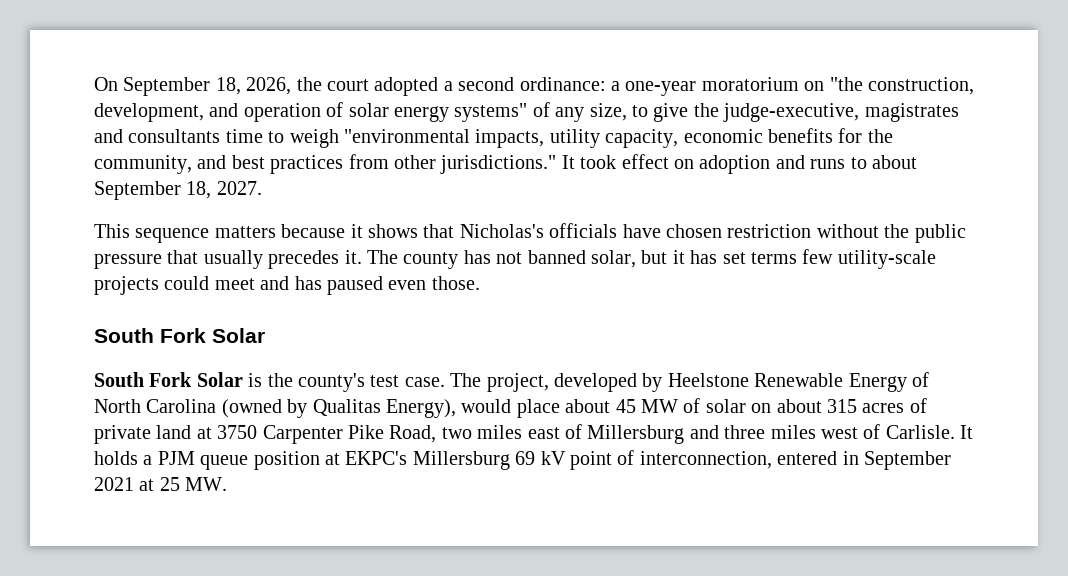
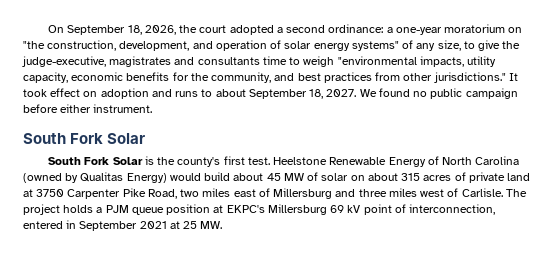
[94,223,966,243] [94,249,936,269] [94,276,480,295] // This sequence matters because it shows that Nicholas's officials have chosen restriction without the public pressure that usually precedes it. The county has not banned solar, but it has set terms few utility-scale projects could meet and has paused even those. -> [359,88,518,99] [23,104,153,113] We found no public campaign before either instrument.
[370,373,663,392] test case. The project, developed by -> [223,156,270,165] first test.
[386,399,560,418] Energy), would place -> [126,172,231,183] Energy) would build
[960,425,974,439] It -> [505,189,527,197] [23,204,60,215] The project

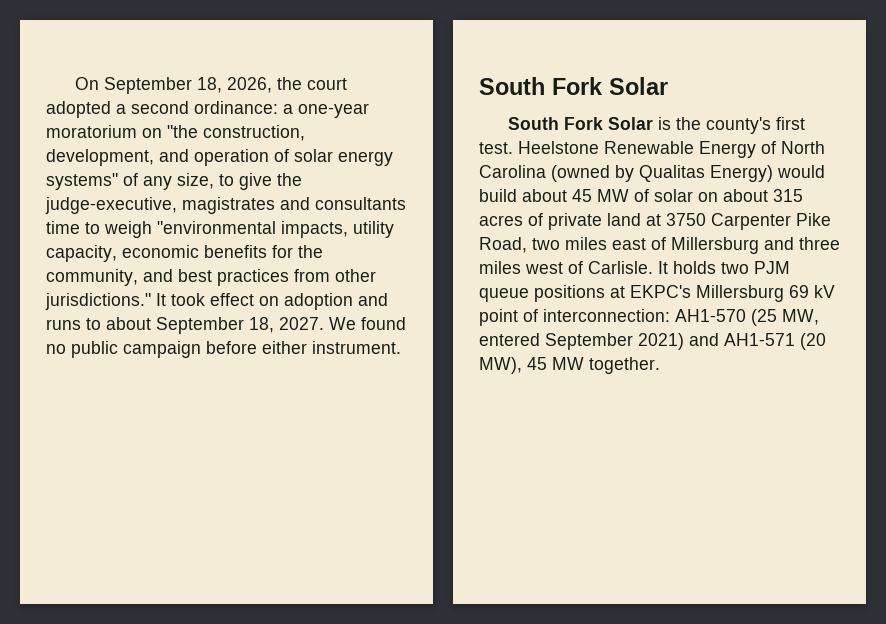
[505,189,527,197] [23,204,103,215] The project holds a -> [658,261,749,274] It holds two
[166,204,211,215] position -> [534,285,605,302] positions
[409,204,496,215] [23,220,223,231] interconnection, entered in September 2021 at 25 MW. -> [543,309,819,326] [479,333,826,350] [479,357,660,374] interconnection: AH1-570 (25 MW, entered September 2021) and AH1-571 (20 MW), 45 MW together.

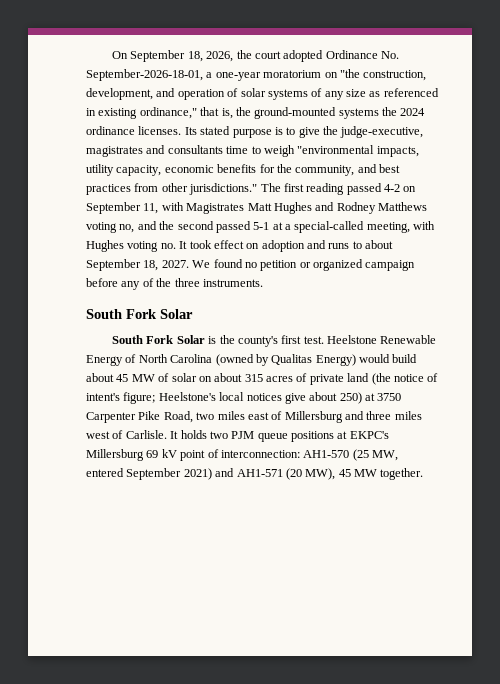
[116,101,278,114] a second ordinance: -> [325,50,400,59] [86,69,203,81] Ordinance No. September-2026-18-01,
[338,151,393,166] [46,173,214,190] energy systems" of any size, -> [267,88,439,100] [86,107,426,119] [86,126,283,138] systems of any size as referenced in existing ordinance," that is, the ground-mounted systems the 2024 ordinance licenses. Its stated purpose is
(151, 301) none -> [260,183,417,195] [86,202,427,214] [86,221,436,233] [86,240,176,252] The first reading passed 4-2 on September 11, with Magistrates Matt Hughes and Rodney Matthews voting no, and the second passed 5-1 at a special-called meeting, with Hughes voting no.
[71,341,401,358] public campaign before either instrument. -> [260,259,416,271] [86,278,263,290] petition or organized campaign before any of the three instruments.
(641, 219) none -> [371,373,439,385] [86,392,362,404] (the notice of intent's figure; Heelstone's local notices give about 250)

